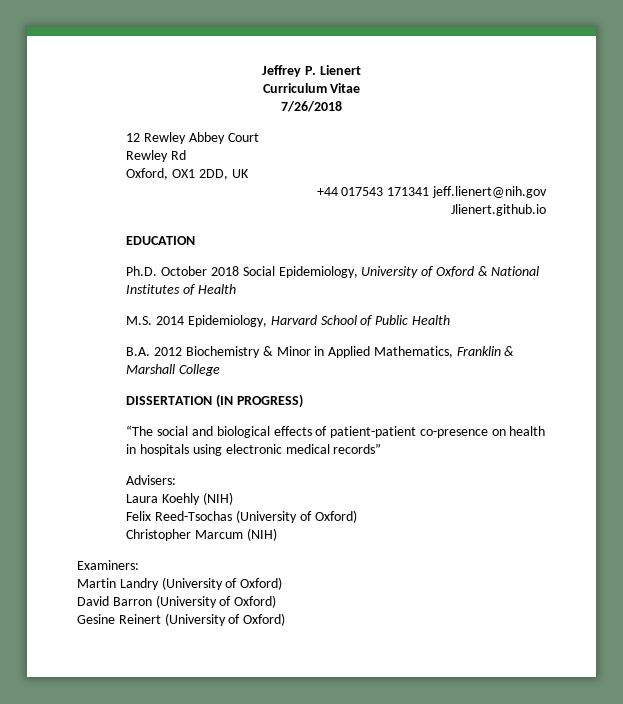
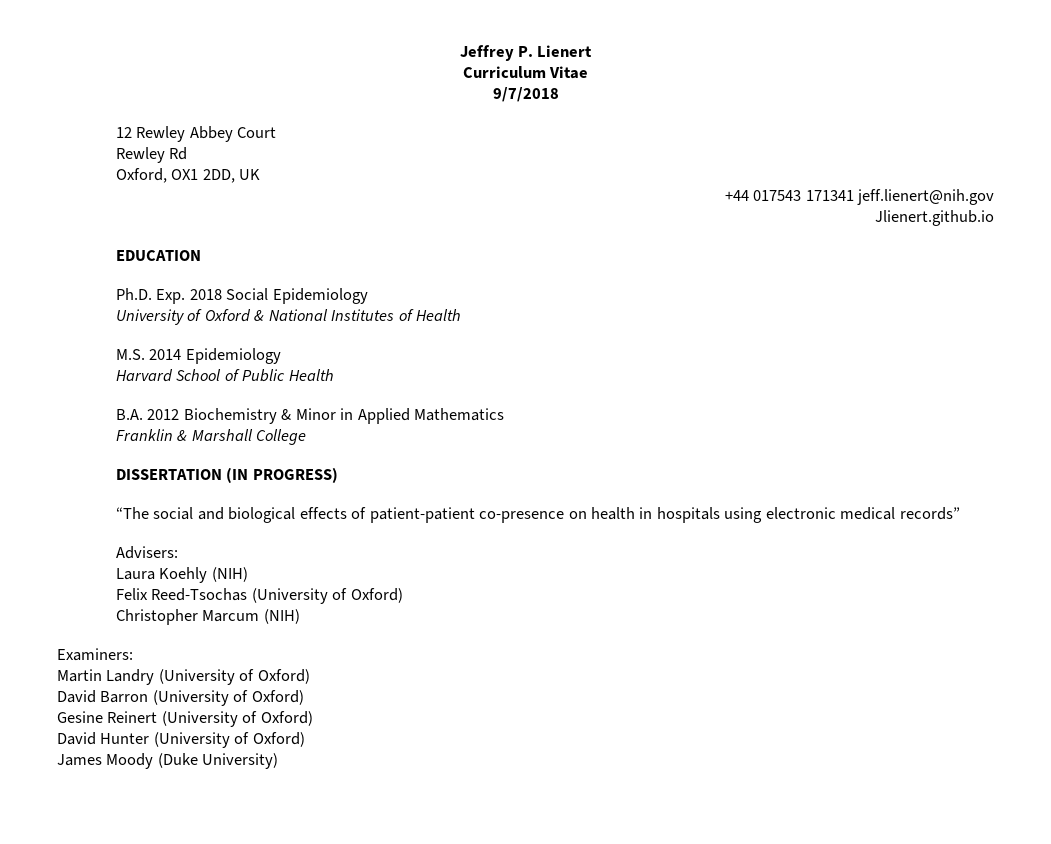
[281,101,342,112] 7/26/2018 -> [492,87,559,102] 9/7/2018
[161,266,208,276] October -> [156,289,186,304] Exp.
[278,266,358,278] Epidemiology, -> [272,288,368,304] Epidemiology //
[187,315,267,327] Epidemiology, -> [185,348,281,364] Epidemiology //
[373,346,453,358] Mathematics, -> [414,408,505,421] Mathematics //
(286, 619) none -> [57,732,305,748] [57,753,279,769] // David Hunter (University of Oxford) // James Moody (Duke University)

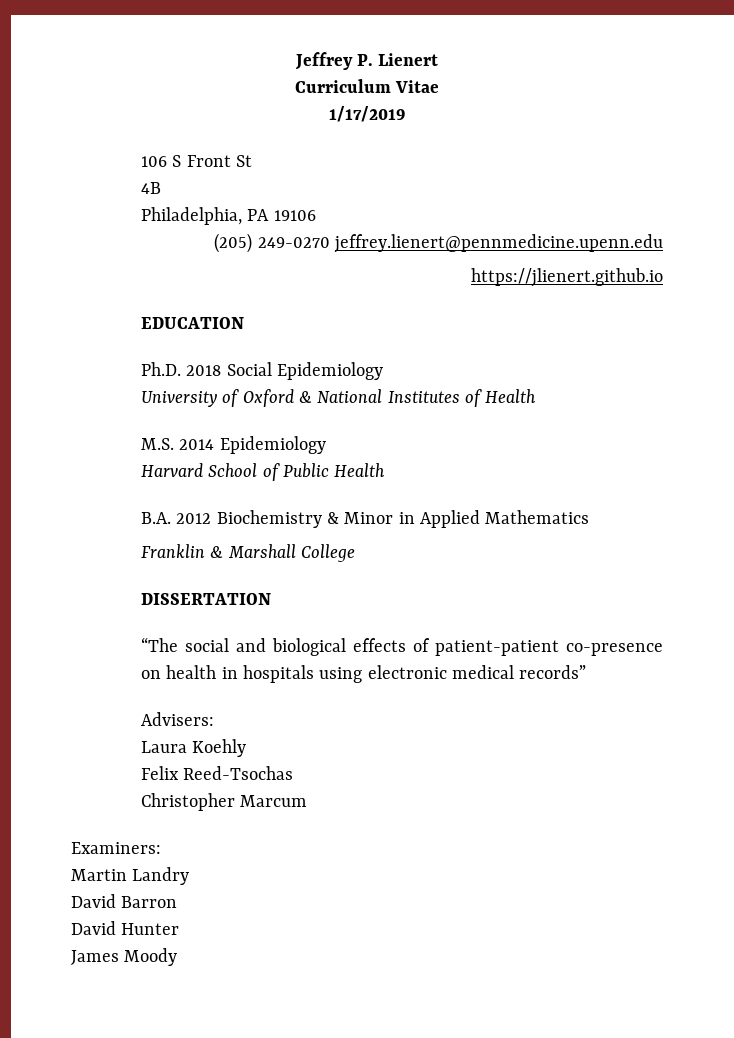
[492,87,559,102] [115,126,277,142] [115,147,188,163] [115,168,261,183] [724,189,995,205] [875,210,994,226] 9/7/2018 // 12 Rewley Abbey Court // Rewley Rd // Oxford, OX1 2DD, UK // +44 017543 171341 jeff.lienert@nih.gov // Jlienert.github.io -> [328,106,406,122] [141,155,253,167] [141,182,162,194] [141,207,316,225] [214,233,663,253] [471,268,663,287] 1/17/2019 // 106 S Front St // 4B // Philadelphia, PA 19106 // (205) 249-0270 jeffrey.lienert@pennmedicine.upenn.edu // https://jlienert.github.io
[156,289,186,304] Exp. -> (182, 369) none
[226,467,338,483] (IN PROGRESS) -> (272, 599) none
[211,567,248,582] (NIH) -> (247, 748) none
[251,588,403,604] (University of Oxford) -> (294, 773) none
[263,609,300,624] (NIH) -> (308, 801) none
[158,669,310,685] (University of Oxford) -> (190, 876) none
[152,690,304,706] [57,711,313,727] (University of Oxford) // Gesine Reinert (University of Oxford) -> (178, 902) none
[153,732,305,748] (University of Oxford) -> (180, 929) none
[157,753,279,769] (Duke University) -> (178, 957) none

